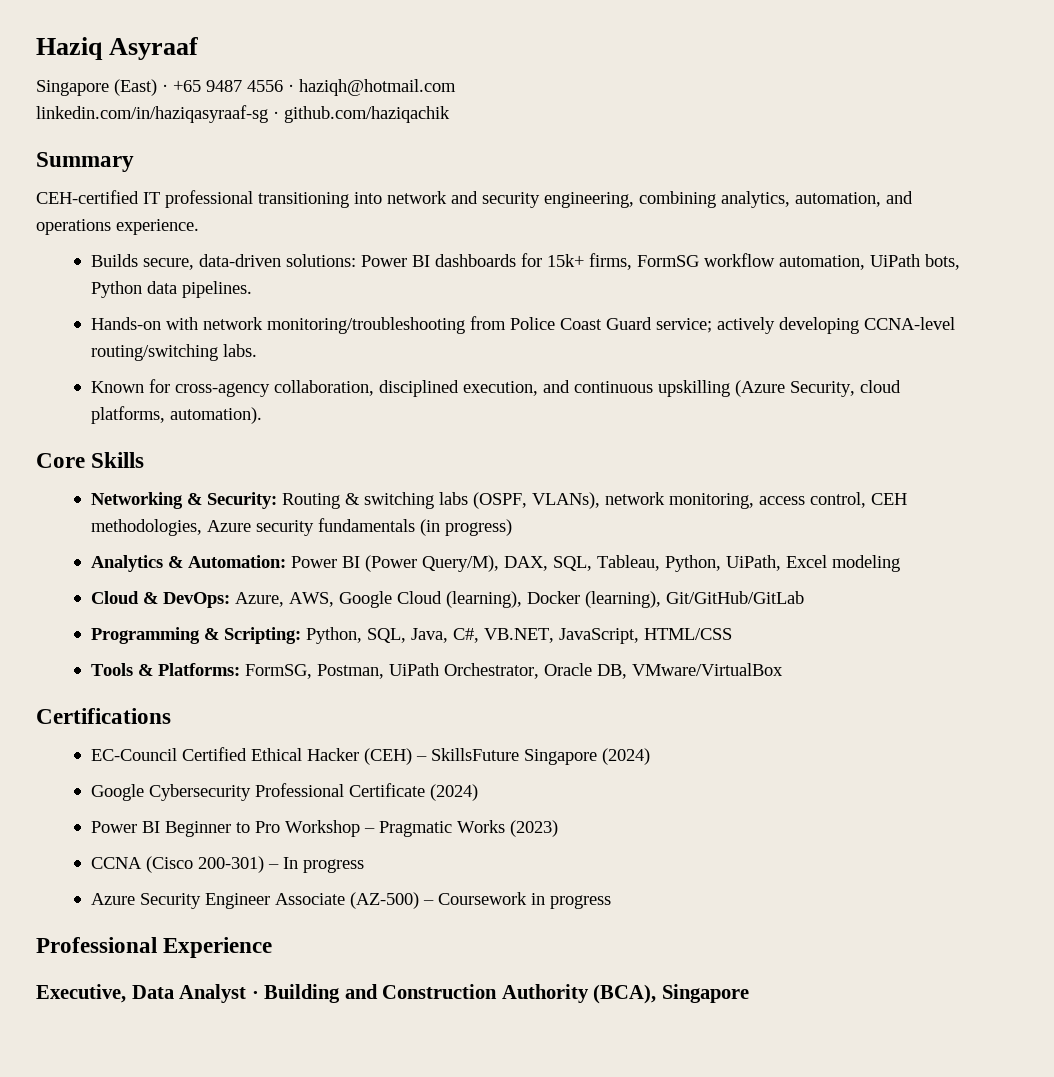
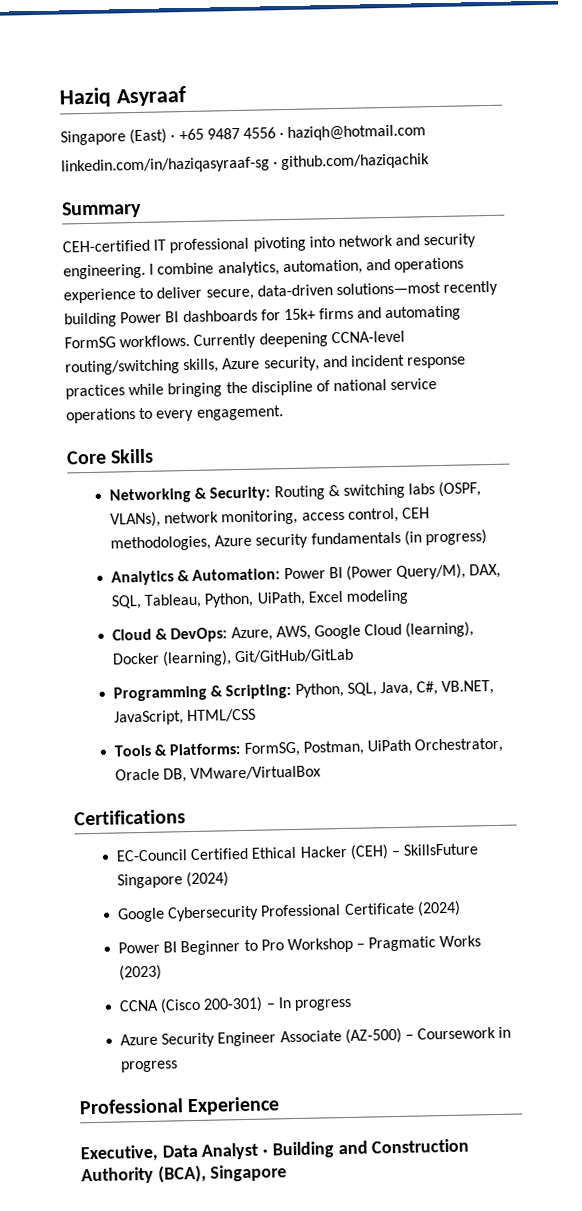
[258,192,349,208] transitioning -> [252,236,306,252] pivoting
[544,191,716,208] engineering, combining -> [63,262,215,280] engineering. I combine
[116,219,199,235] [90,254,356,270] experience. // Builds secure, data-driven solutions: -> [63,280,499,304] [64,312,117,328] experience to deliver secure, data-driven solutions—most recently building
[588,253,960,270] [90,281,252,298] [90,316,955,334] [90,344,257,361] [90,379,901,397] [90,406,262,424] firms, FormSG workflow automation, UiPath bots, Python data pipelines. // Hands-on with network monitoring/troubleshooting from Police Coast Guard service; actively developing CCNA-level routing/switching labs. // Known for cross-agency collaboration, disciplined execution, and continuous upskilling (Azure Security, cloud platforms, automation). -> [319,305,462,322] [64,330,405,349] [65,354,467,376] [65,378,438,400] [66,405,284,424] firms and automating FormSG workflows. Currently deepening CCNA-level routing/switching skills, Azure security, and incident response practices while bringing the discipline of national service operations to every engagement.

